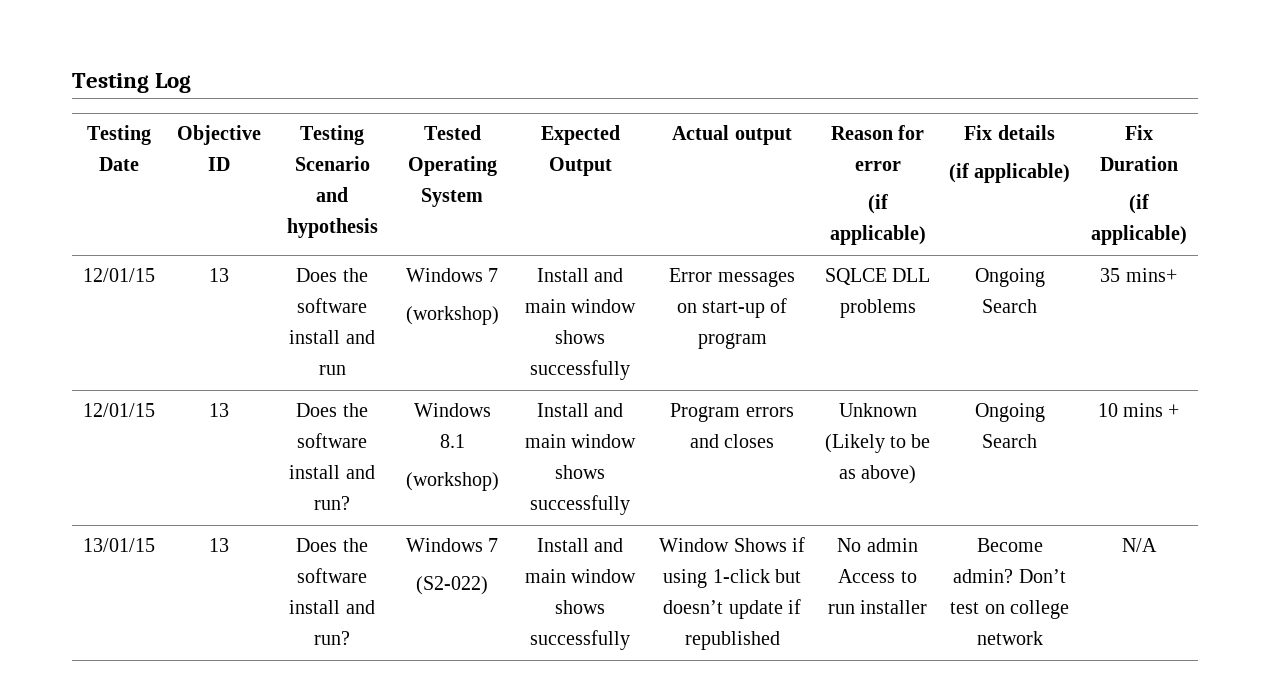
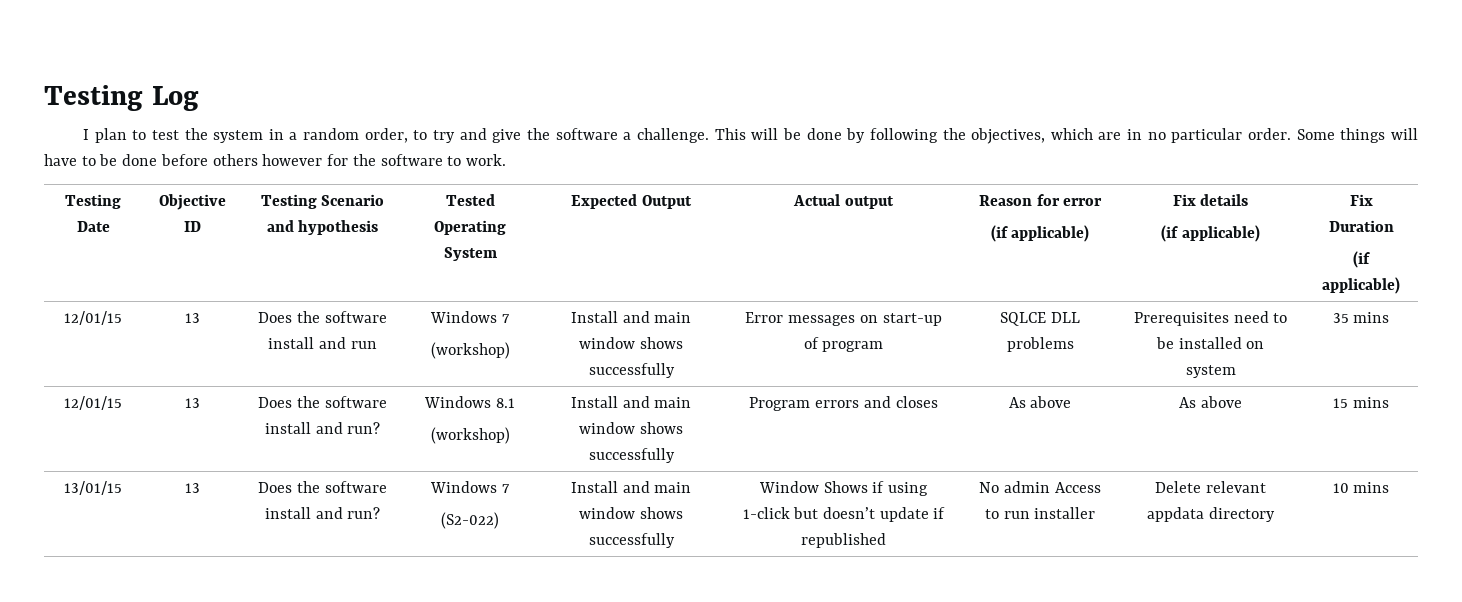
(192, 83) none -> [82,128,1419,144] [44,154,506,166] // I plan to test the system in a random order, to try and give the software a challenge. This will be done by following the objectives, which are in no particular order. Some things will have to be done before others however for the software to work.
[974,268,1045,287] [982,299,1037,313] Ongoing Search -> [1133,311,1288,326] [1155,337,1265,349] [1185,365,1236,378] Prerequisites need to be installed on system
[1125,268,1177,282] mins+ -> [1353,312,1390,323] mins
[838,403,917,417] [824,434,931,453] [838,465,917,484] [974,403,1045,422] [982,434,1037,448] [1097,403,1180,417] Unknown (Likely to be as above) | Ongoing Search | 10 mins + -> [1008,396,1072,408] [1179,396,1242,408] [1333,397,1389,408] As above | As above | 15 mins
[976,538,1043,552] [953,569,1066,583] [950,600,1069,619] [976,631,1043,645] [1121,538,1157,552] Become admin? Don’t test on college network | N/A -> [1155,481,1266,493] [1147,507,1275,522] [1332,482,1390,493] Delete relevant appdata directory | 10 mins

